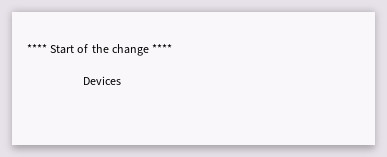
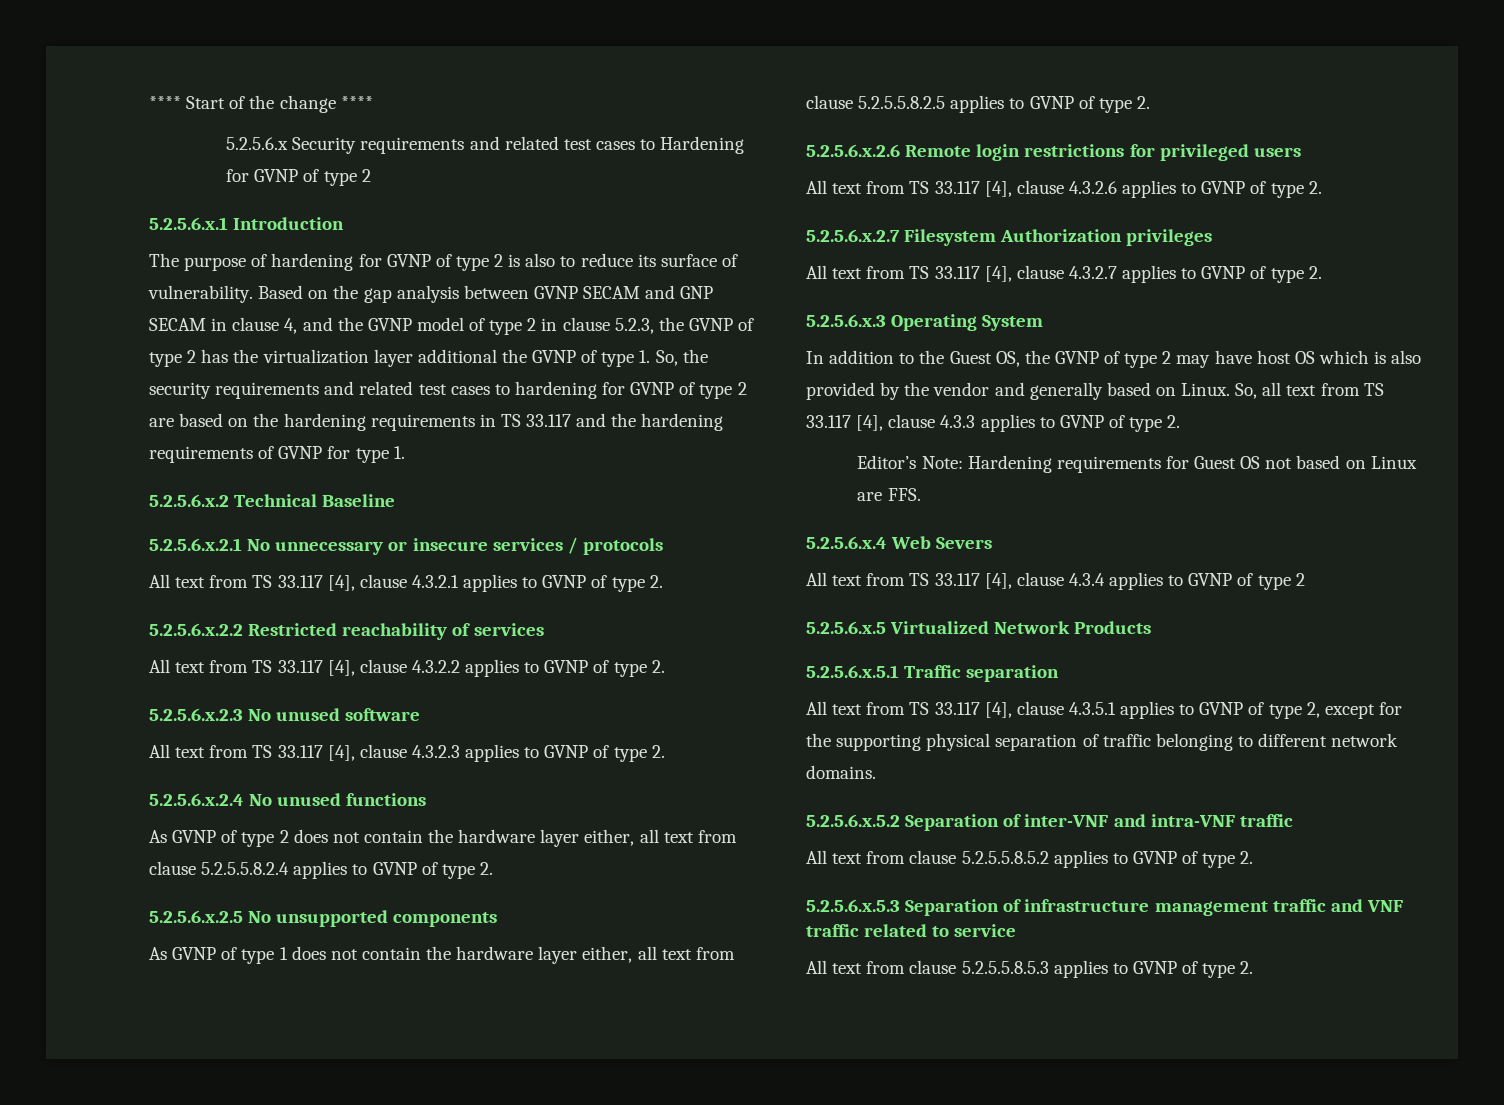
[83,76,122,85] Devices -> [226,136,745,154] [226,169,371,186] [149,217,345,230] [149,253,738,271] [148,285,714,303] [149,317,755,335] [149,349,708,367] [149,381,747,399] [149,413,724,431] [149,446,405,463] [149,494,396,507] [149,537,663,555] [149,574,663,592] [149,623,544,640] [149,659,665,677] [149,708,421,721] [149,744,665,762] [149,793,427,806] [149,829,737,847] [149,861,493,879] [149,910,498,927] [149,946,735,964] [806,95,1150,113] [806,144,1301,161] [806,180,1322,198] [806,229,1213,246] [806,265,1322,283] [806,314,1044,331] [806,350,1422,368] [806,382,1384,400] [806,414,1181,432] [857,455,1417,473] [857,488,921,501] [806,536,993,549] [806,572,1305,590] [806,621,1152,634] [806,665,1060,682] [806,701,1402,719] [806,733,1399,751] [806,765,876,779] [806,814,1293,831] [806,850,1254,868] [806,899,1403,916] [806,924,1017,937] [806,960,1254,978] 5.2.5.6.x Security requirements and related test cases to Hardening for GVNP of type 2 // 5.2.5.6.x.1 Introduction // The purpose of hardening for GVNP of type 2 is also to reduce its surface of vulnerability. Based on the gap analysis between GVNP SECAM and GNP SECAM in clause 4, and the GVNP model of type 2 in clause 5.2.3, the GVNP of type 2 has the virtualization layer additional the GVNP of type 1. So, the security requirements and related test cases to hardening for GVNP of type 2 are based on the hardening requirements in TS 33.117 and the hardening requirements of GVNP for type 1. // 5.2.5.6.x.2 Technical Baseline // 5.2.5.6.x.2.1 No unnecessary or insecure services / protocols // All text from TS 33.117 [4], clause 4.3.2.1 applies to GVNP of type 2. // 5.2.5.6.x.2.2 Restricted reachability of services // All text from TS 33.117 [4], clause 4.3.2.2 applies to GVNP of type 2. // 5.2.5.6.x.2.3 No unused software // All text from TS 33.117 [4], clause 4.3.2.3 applies to GVNP of type 2. // 5.2.5.6.x.2.4 No unused functions // As GVNP of type 2 does not contain the hardware layer either, all text from clause 5.2.5.5.8.2.4 applies to GVNP of type 2. // 5.2.5.6.x.2.5 No unsupported components // As GVNP of type 1 does not contain the hardware layer either, all text from clause 5.2.5.5.8.2.5 applies to GVNP of type 2. // 5.2.5.6.x.2.6 Remote login restrictions for privileged users // All text from TS 33.117 [4], clause 4.3.2.6 applies to GVNP of type 2. // 5.2.5.6.x.2.7 Filesystem Authorization privileges // All text from TS 33.117 [4], clause 4.3.2.7 applies to GVNP of type 2. // 5.2.5.6.x.3 Operating System // In addition to the Guest OS, the GVNP of type 2 may have host OS which is also provided by the vendor and generally based on Linux. So, all text from TS 33.117 [4], clause 4.3.3 applies to GVNP of type 2. // Editor’s Note: Hardening requirements for Guest OS not based on Linux are FFS. // 5.2.5.6.x.4 Web Severs // All text from TS 33.117 [4], clause 4.3.4 applies to GVNP of type 2 // 5.2.5.6.x.5 Virtualized Network Products // 5.2.5.6.x.5.1 Traffic separation // All text from TS 33.117 [4], clause 4.3.5.1 applies to GVNP of type 2, except for the supporting physical separation of traffic belonging to different network domains. // 5.2.5.6.x.5.2 Separation of inter-VNF and intra-VNF traffic // All text from clause 5.2.5.5.8.5.2 applies to GVNP of type 2. // 5.2.5.6.x.5.3 Separation of infrastructure management traffic and VNF traffic related to service // All text from clause 5.2.5.5.8.5.3 applies to GVNP of type 2.

